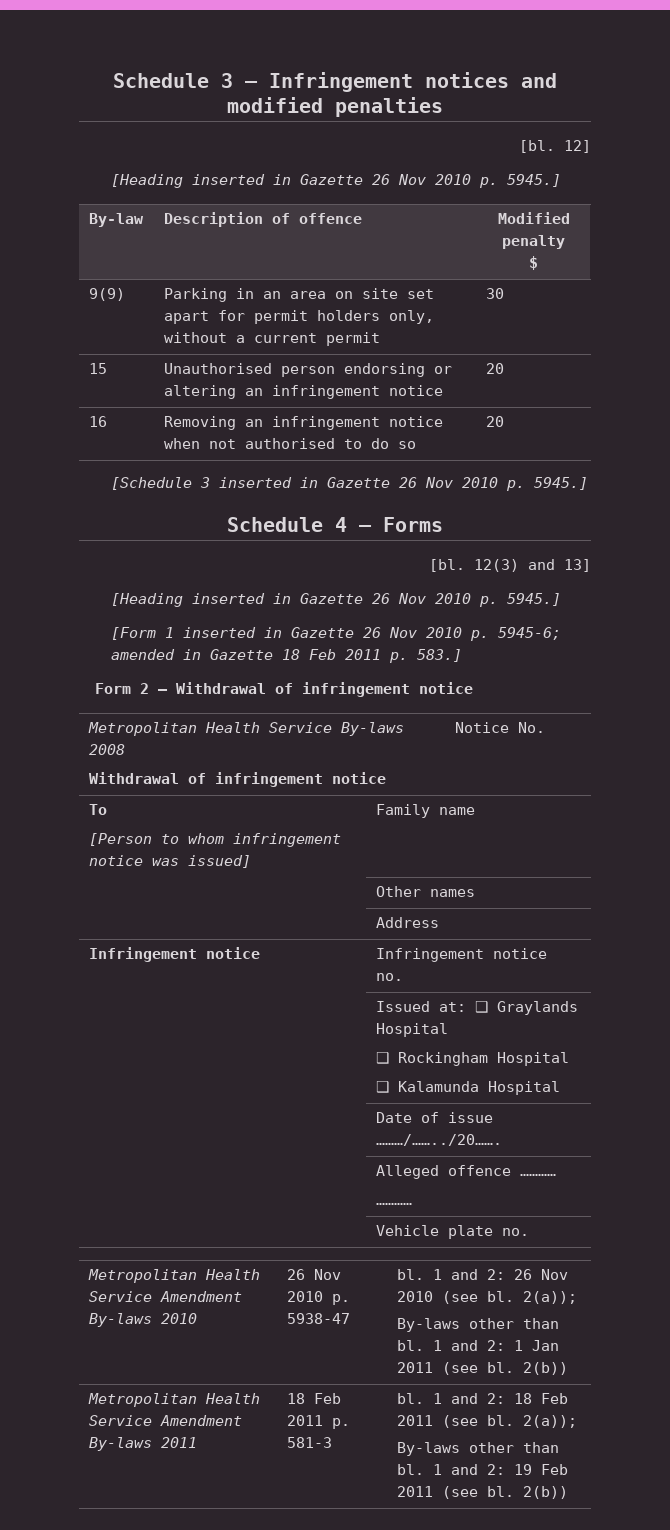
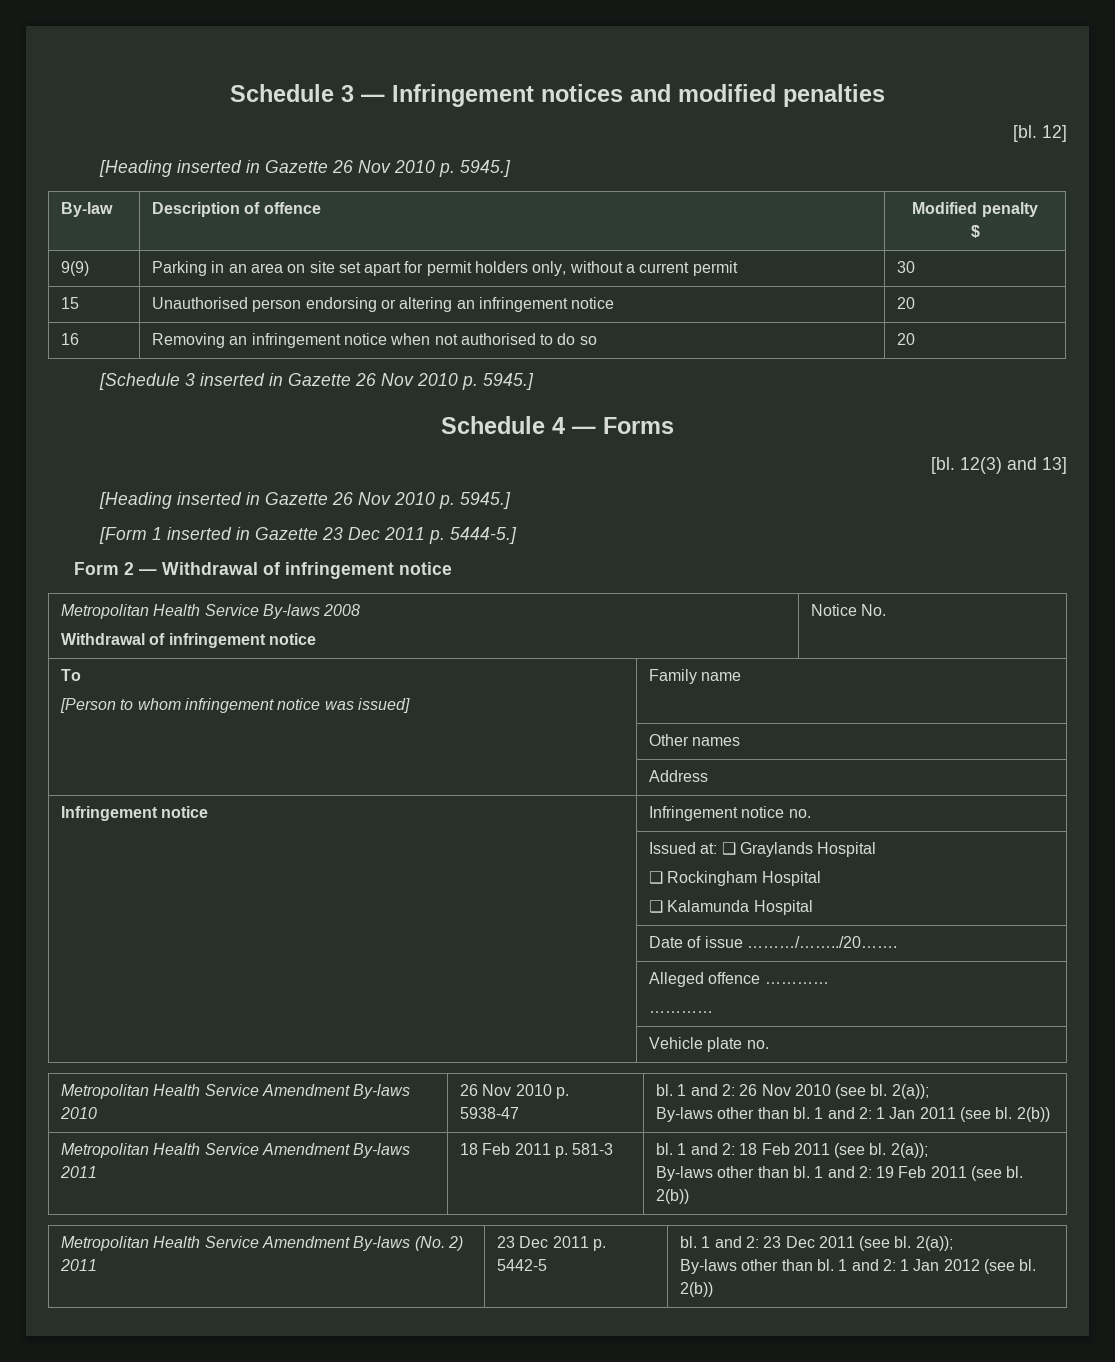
[363,627,562,641] [111,649,463,663] 26 Nov 2010 p. 5945-6; amended in Gazette 18 Feb 2011 p. 583.] -> [321,527,517,544] 23 Dec 2011 p. 5444-5.]
(569, 1492) none -> [60,1236,463,1251] [59,1259,97,1271] [496,1236,606,1251] [496,1259,547,1271] [679,1236,953,1251] [679,1259,1037,1274] [679,1282,713,1297] // Metropolitan Health Service Amendment By-laws (No. 2) 2011 | 23 Dec 2011 p. 5442-5 | bl. 1 and 2: 23 Dec 2011 (see bl. 2(a)); // By-laws other than bl. 1 and 2: 1 Jan 2012 (see bl. 2(b))

